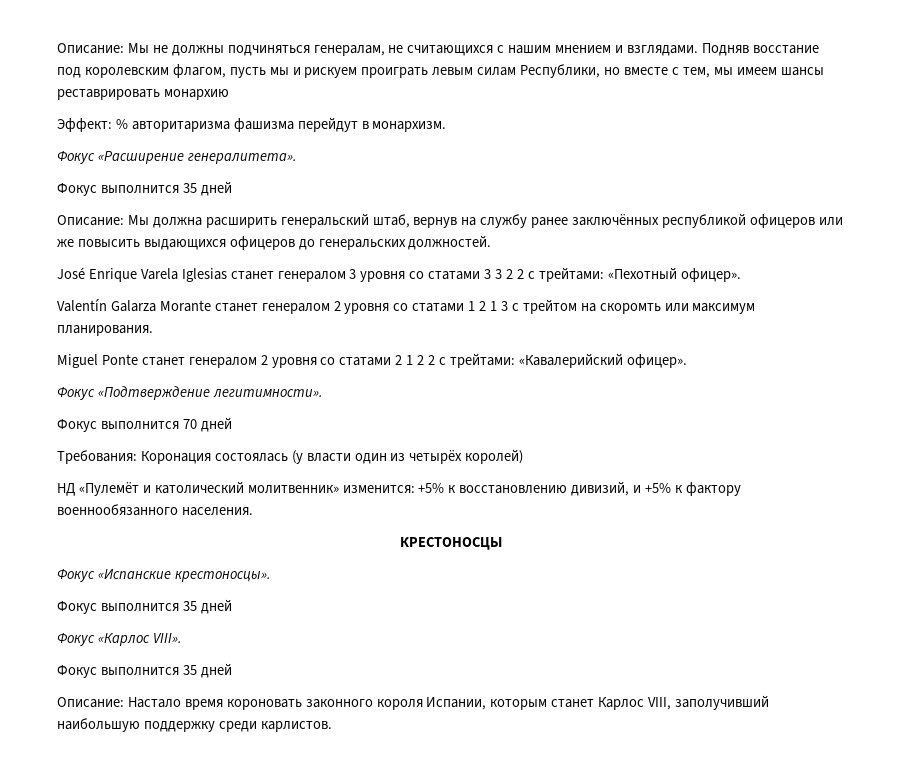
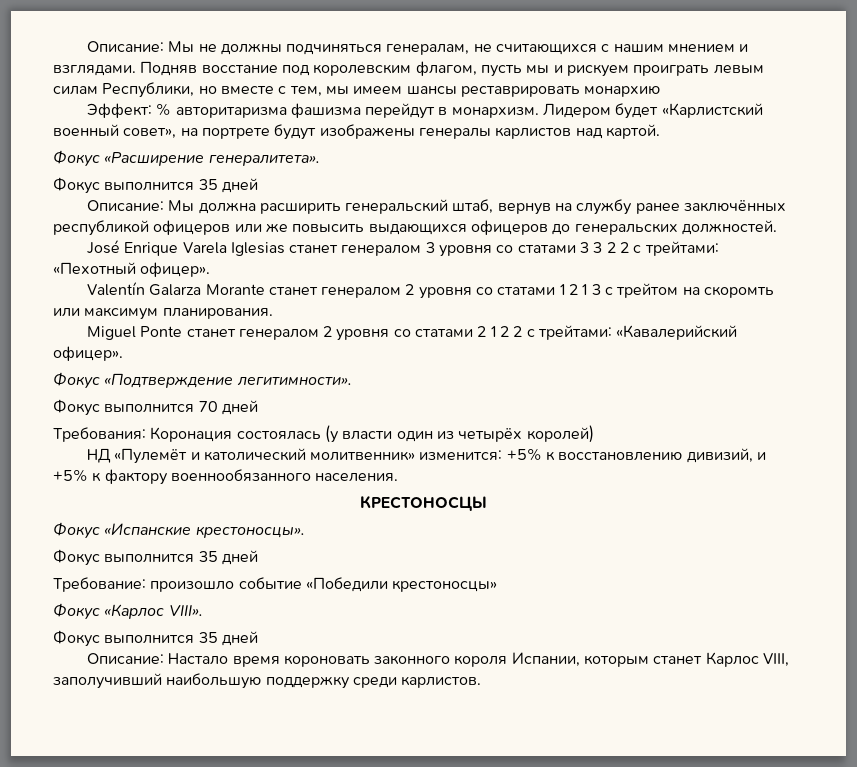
(447, 126) none -> [543,103,763,119] [53,124,660,140] Лидером будет «Карлистский военный совет», на портрете будут изображены генералы карлистов над картой.
(232, 606) none -> [53,577,498,592] // Требование: произошло событие «Победили крестоносцы»

